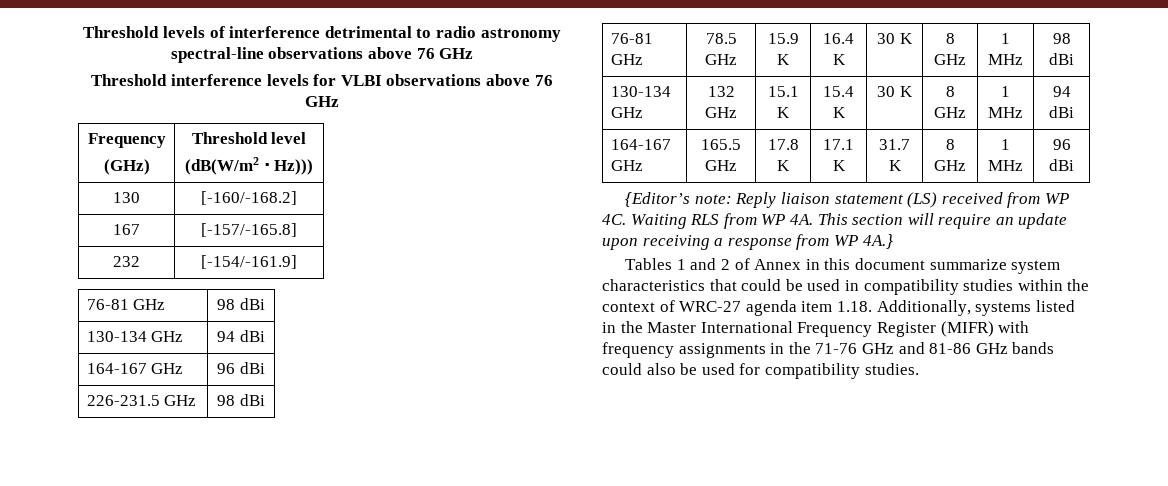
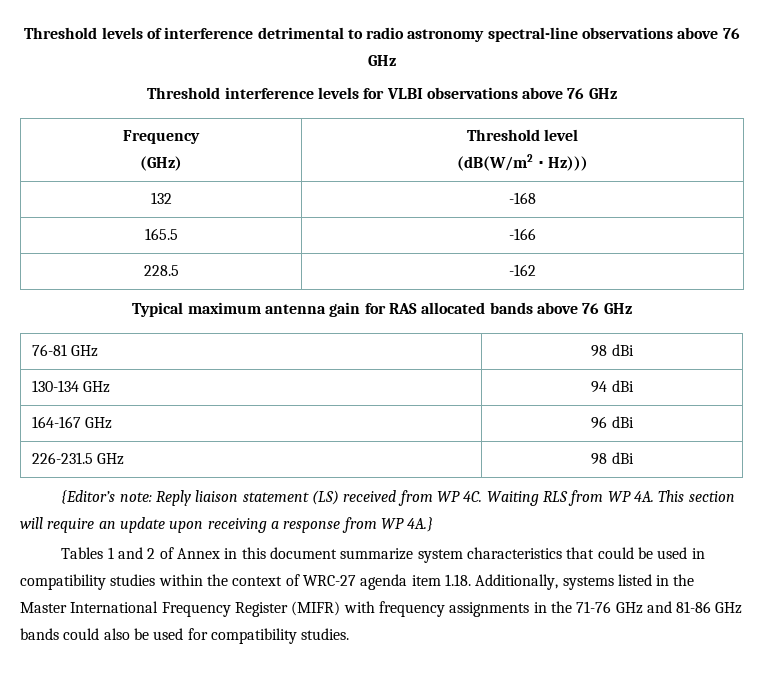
[113,192,140,203] [201,191,297,205] [113,224,140,235] [201,223,297,237] [113,256,140,267] [201,255,297,269] 130 | [-160/-168.2] // 167 | [-157/-165.8] // 232 | [-154/-161.9] -> [150,192,172,204] [509,192,536,204] [144,228,178,240] [509,228,536,240] [143,265,179,276] [509,264,536,276] [132,302,632,317] 132 | -168 // 165.5 | -166 // 228.5 | -162 // Typical maximum antenna gain for RAS allocated bands above 76 GHz
[610,33,653,44] [610,54,643,65] [705,33,737,44] [705,54,737,65] [767,33,799,44] [777,54,790,65] [823,33,854,44] [832,54,846,65] [877,33,913,44] [945,33,955,44] [934,54,966,65] [1001,33,1010,44] [988,54,1023,65] [1052,33,1071,44] [1049,53,1074,65] [610,86,671,97] [610,107,643,118] [707,86,735,97] [705,107,737,118] [767,86,799,97] [777,107,790,118] [823,86,854,97] [832,107,846,118] [877,86,913,97] [945,86,955,97] [934,107,966,118] [1001,86,1010,97] [988,107,1023,118] [1052,86,1071,97] [1049,106,1074,118] [610,139,671,150] [610,160,643,171] [701,139,741,150] [705,160,737,171] [767,139,799,150] [777,160,790,171] [823,139,854,150] [832,160,846,171] [879,139,910,150] [888,160,902,171] [945,139,955,150] [934,160,966,171] [1001,139,1010,150] [988,160,1023,171] [1052,139,1071,150] [1049,159,1074,171] // 76-81 GHz | 78.5 GHz | 15.9 K | 16.4 K | 30 K | 8 GHz | 1 MHz | 98 dBi // 130-134 GHz | 132 GHz | 15.1 K | 15.4 K | 30 K | 8 GHz | 1 MHz | 94 dBi // 164-167 GHz | 165.5 GHz | 17.8 K | 17.1 K | 31.7 K | 8 GHz | 1 MHz | 96 dBi -> (634, 458) none

